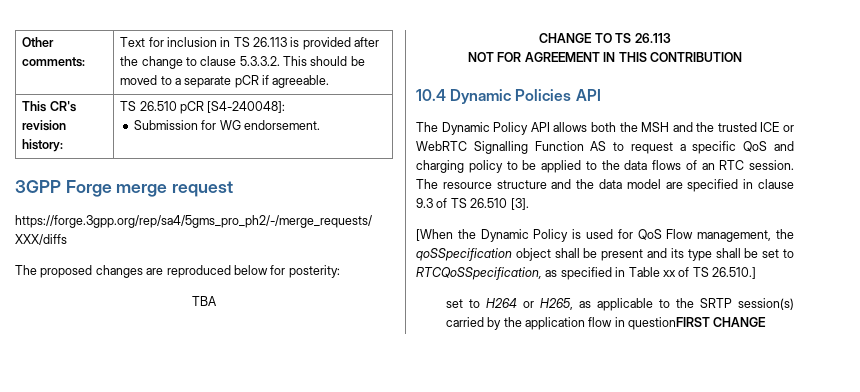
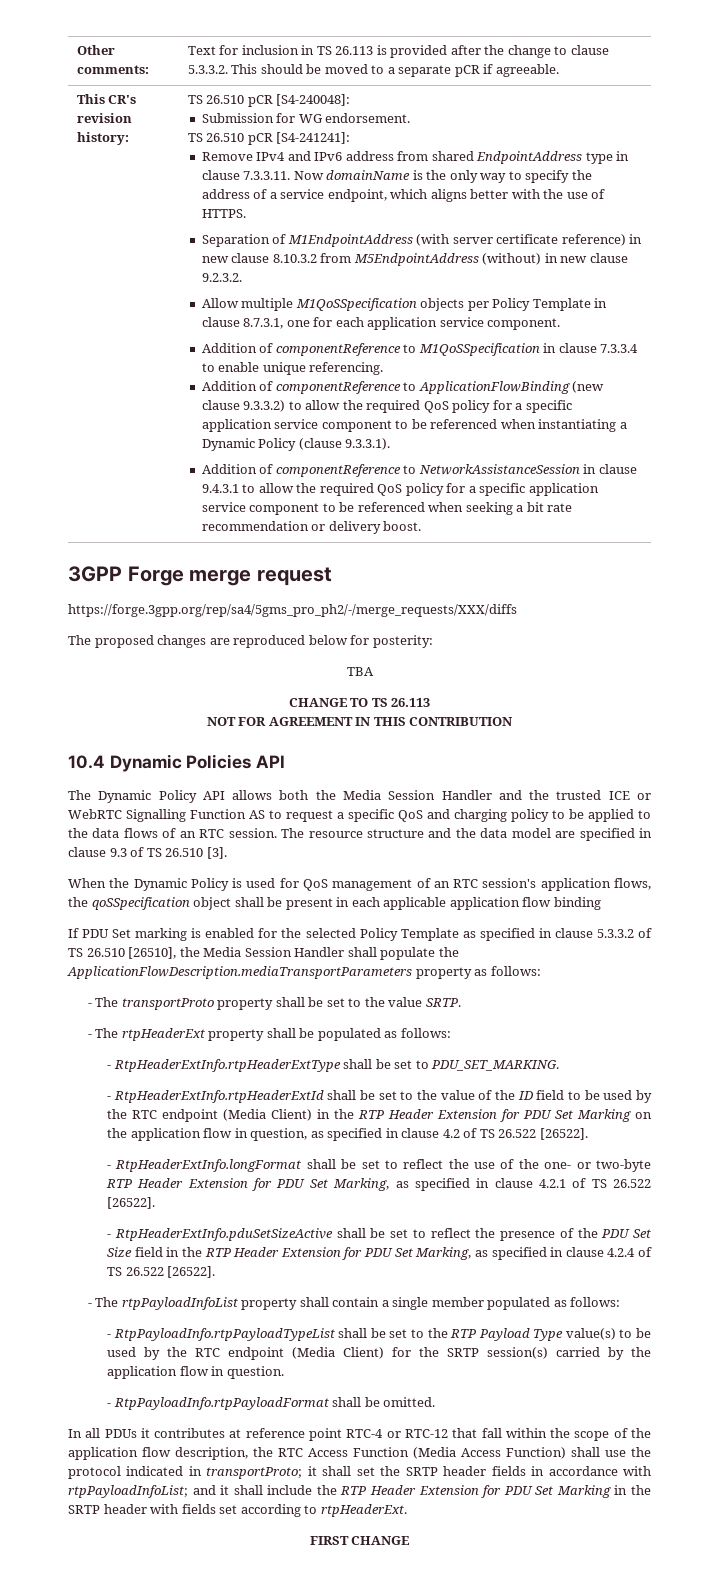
(321, 125) none -> [187,132,351,145] [201,151,630,164] [201,170,592,183] [201,189,606,202] [201,209,246,218] [201,234,643,247] [201,253,628,266] [201,273,242,282] [201,298,608,311] [201,317,561,330] [201,343,639,356] [201,362,384,375] [201,381,605,394] [201,400,572,413] [201,419,627,432] [201,438,391,451] [201,464,637,477] [201,483,599,496] [201,502,573,515] [201,521,422,534] // TS 26.510 pCR [S4-241241]: // Remove IPv4 and IPv6 address from shared EndpointAddress type in clause 7.3.3.11. Now domainName is the only way to specify the address of a service endpoint, which aligns better with the use of HTTPS. // Separation of M1EndpointAddress (with server certificate reference) in new clause 8.10.3.2 from M5EndpointAddress (without) in new clause 9.2.3.2. // Allow multiple M1QoSSpecification objects per Policy Template in clause 8.7.3.1, one for each application service component. // Addition of componentReference to M1QoSSpecification in clause 7.3.3.4 to enable unique referencing. // Addition of componentReference to ApplicationFlowBinding (new clause 9.3.3.2) to allow the required QoS policy for a specific application service component to be referenced when instantiating a Dynamic Policy (clause 9.3.3.1). // Addition of componentReference to NetworkAssistanceSession in clause 9.4.3.1 to allow the required QoS policy for a specific application service component to be referenced when seeking a bit rate recommendation or delivery boost.
[641,122,670,132] MSH -> [342,790,492,800] Media Session Handler
[416,229,453,241] [When -> [68,878,106,888] When
[666,229,772,242] Flow management, -> [332,878,651,891] management of an RTC session's application flows,
[647,248,794,261] [416,267,756,280] [445,298,670,311] and its type shall be set to RTCQoSSpecification, as specified in Table xx of TS 26.510.] // set to H264 or H265, as applicable to -> [336,897,601,910] [68,928,652,941] [68,947,459,960] [67,966,541,979] [87,997,461,1010] [87,1028,451,1041] [107,1059,560,1072] [107,1090,653,1103] [107,1109,653,1122] [107,1128,588,1141] [107,1159,651,1172] [106,1178,651,1191] [107,1197,156,1209] [107,1228,651,1241] [107,1247,653,1260] [107,1266,216,1278] [87,1297,621,1310] [107,1328,652,1341] [107,1347,412,1360] in each applicable application flow binding // If PDU Set marking is enabled for the selected Policy Template as specified in clause 5.3.3.2 of TS 26.510 [26510], the Media Session Handler shall populate the ApplicationFlowDescription.mediaTransportParameters property as follows: // - The transportProto property shall be set to the value SRTP. // - The rtpHeaderExt property shall be populated as follows: // - RtpHeaderExtInfo.rtpHeaderExtType shall be set to PDU_SET_MARKING. // - RtpHeaderExtInfo.rtpHeaderExtId shall be set to the value of the ID field to be used by the RTC endpoint (Media Client) in the RTP Header Extension for PDU Set Marking on the application flow in question, as specified in clause 4.2 of TS 26.522 [26522]. // - RtpHeaderExtInfo.longFormat shall be set to reflect the use of the one- or two-byte RTP Header Extension for PDU Set Marking, as specified in clause 4.2.1 of TS 26.522 [26522]. // - RtpHeaderExtInfo.pduSetSizeActive shall be set to reflect the presence of the PDU Set Size field in the RTP Header Extension for PDU Set Marking, as specified in clause 4.2.4 of TS 26.522 [26522]. // - The rtpPayloadInfoList property shall contain a single member populated as follows: // - RtpPayloadInfo.rtpPayloadTypeList shall be set to the RTP Payload Type value(s) to be used by the RTC endpoint (Media Client) for
[628,317,711,330] questionFIRST -> [226,1366,284,1379] [107,1397,436,1410] [68,1428,652,1441] [68,1447,651,1460] [68,1466,651,1479] [68,1485,651,1498] [68,1504,407,1517] [309,1536,349,1545] question. // - RtpPayloadInfo.rtpPayloadFormat shall be omitted. // In all PDUs it contributes at reference point RTC-4 or RTC-12 that fall within the scope of the application flow description, the RTC Access Function (Media Access Function) shall use the protocol indicated in transportProto; it shall set the SRTP header fields in accordance with rtpPayloadInfoList; and it shall include the RTP Header Extension for PDU Set Marking in the SRTP header with fields set according to rtpHeaderExt. // FIRST

